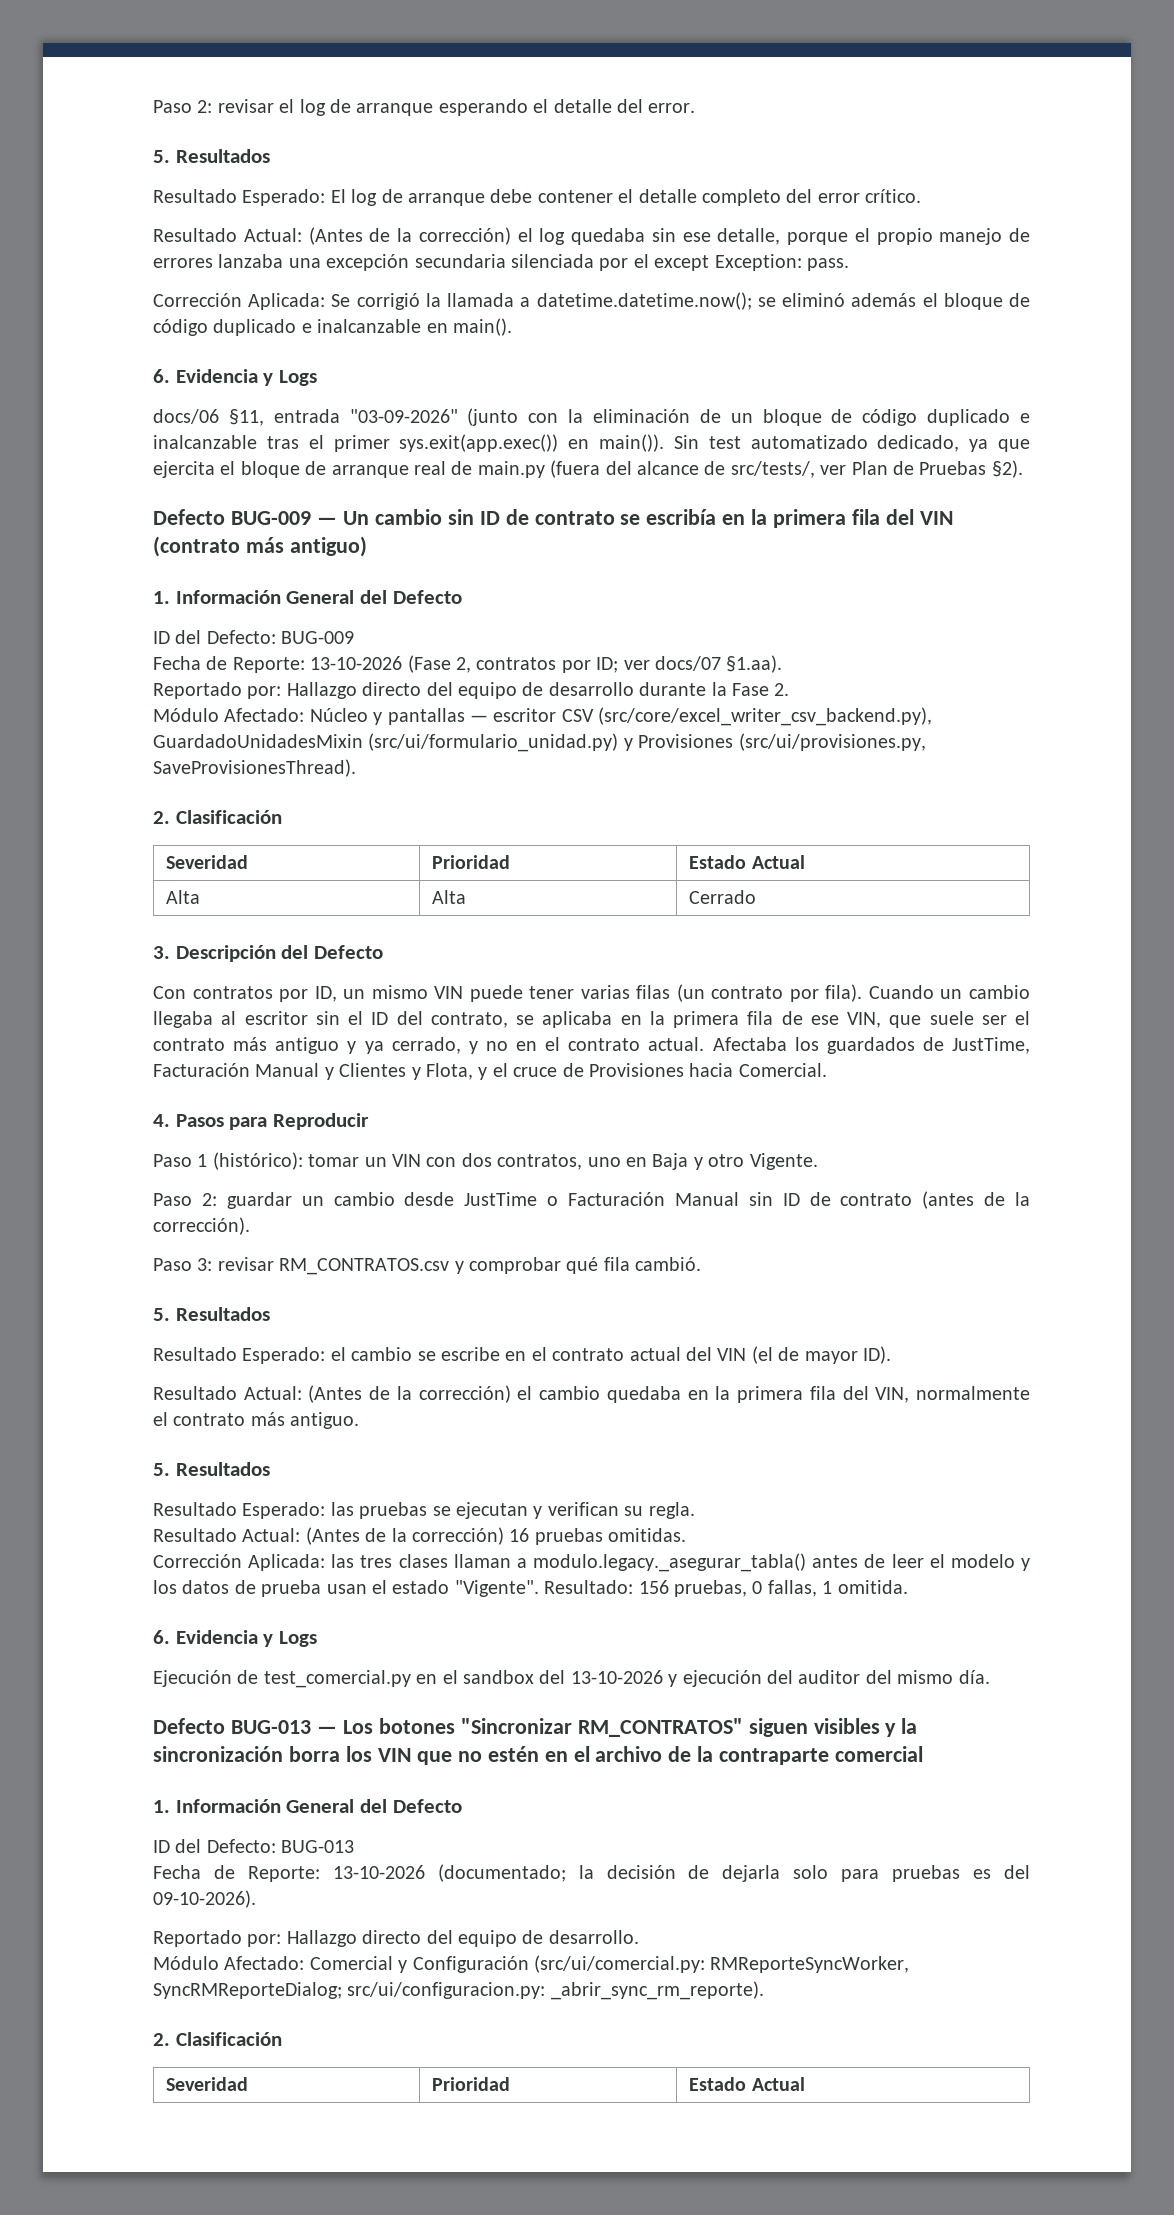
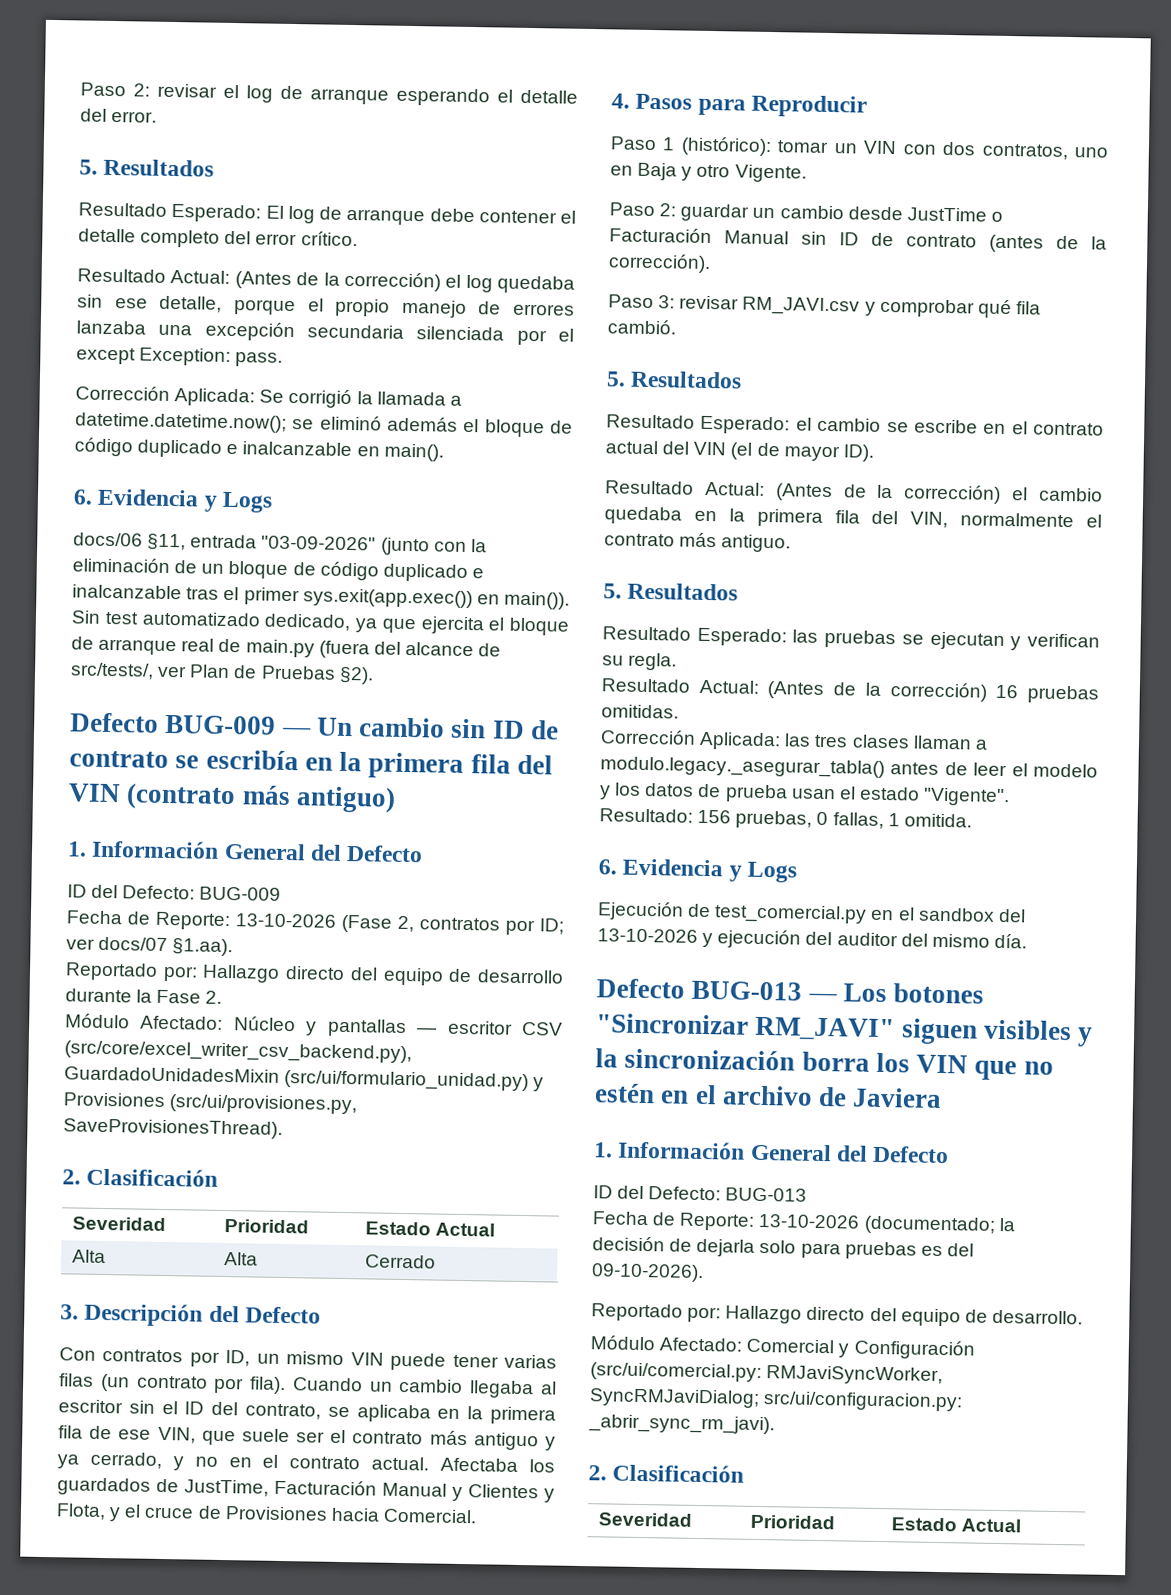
[279,1258,450,1275] RM_CONTRATOS.csv -> [742,296,861,316] RM_JAVI.csv
[577,1718,743,1737] RM_CONTRATOS" -> [754,1016,896,1042] RM_JAVI"
[697,1746,924,1765] la contraparte comercial -> [852,1087,943,1109] Javiera
[710,1956,910,1973] [153,1981,764,2000] RMReporteSyncWorker, SyncRMReporteDialog; src/ui/configuracion.py: _abrir_sync_rm_reporte). -> [766,1365,944,1386] [589,1388,964,1412] [588,1414,775,1435] RMJaviSyncWorker, SyncRMJaviDialog; src/ui/configuracion.py: _abrir_sync_rm_javi).

